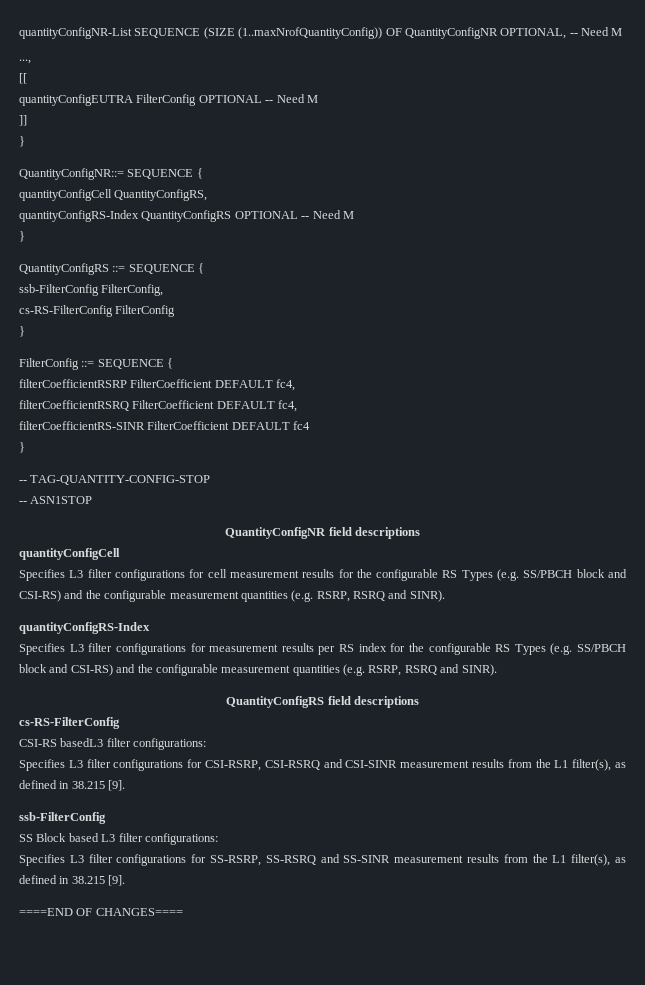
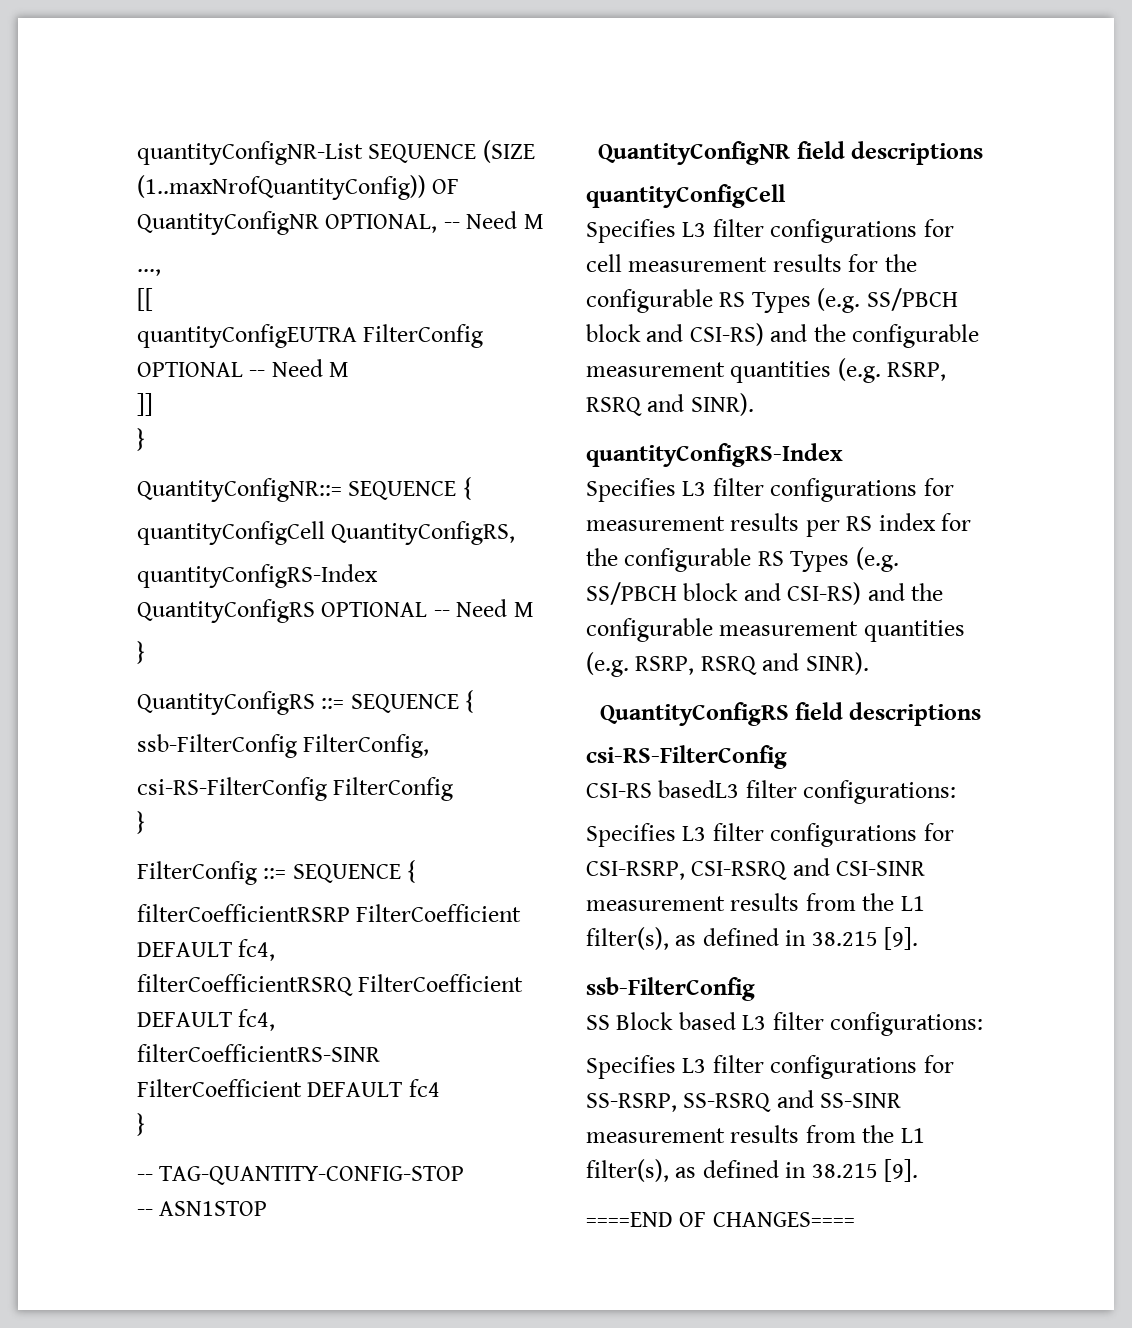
[19,305,113,317] cs-RS-FilterConfig -> [137,777,327,801] csi-RS-FilterConfig
[19,717,120,729] cs-RS-FilterConfig -> [586,745,787,769] csi-RS-FilterConfig

